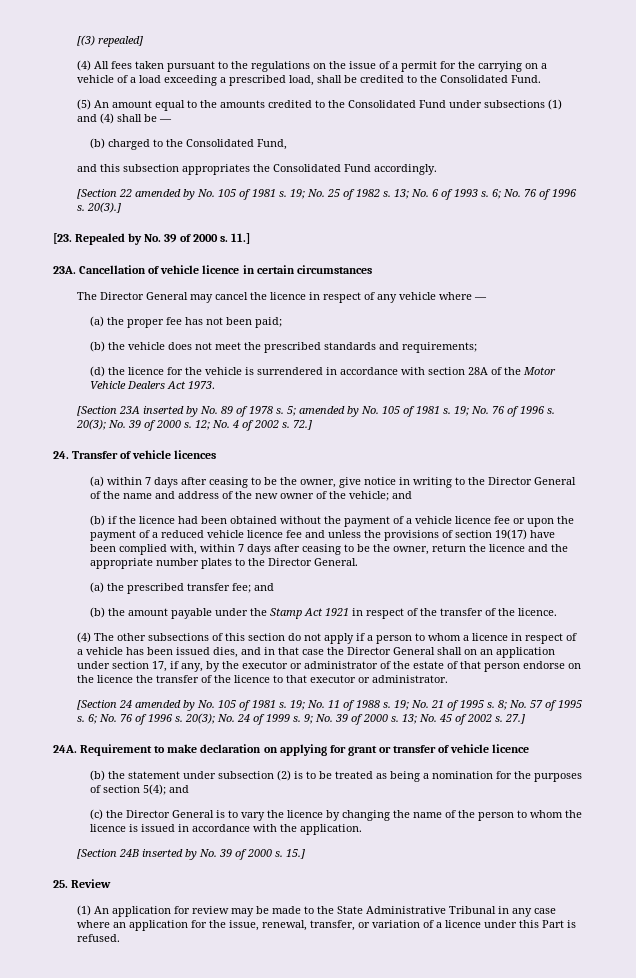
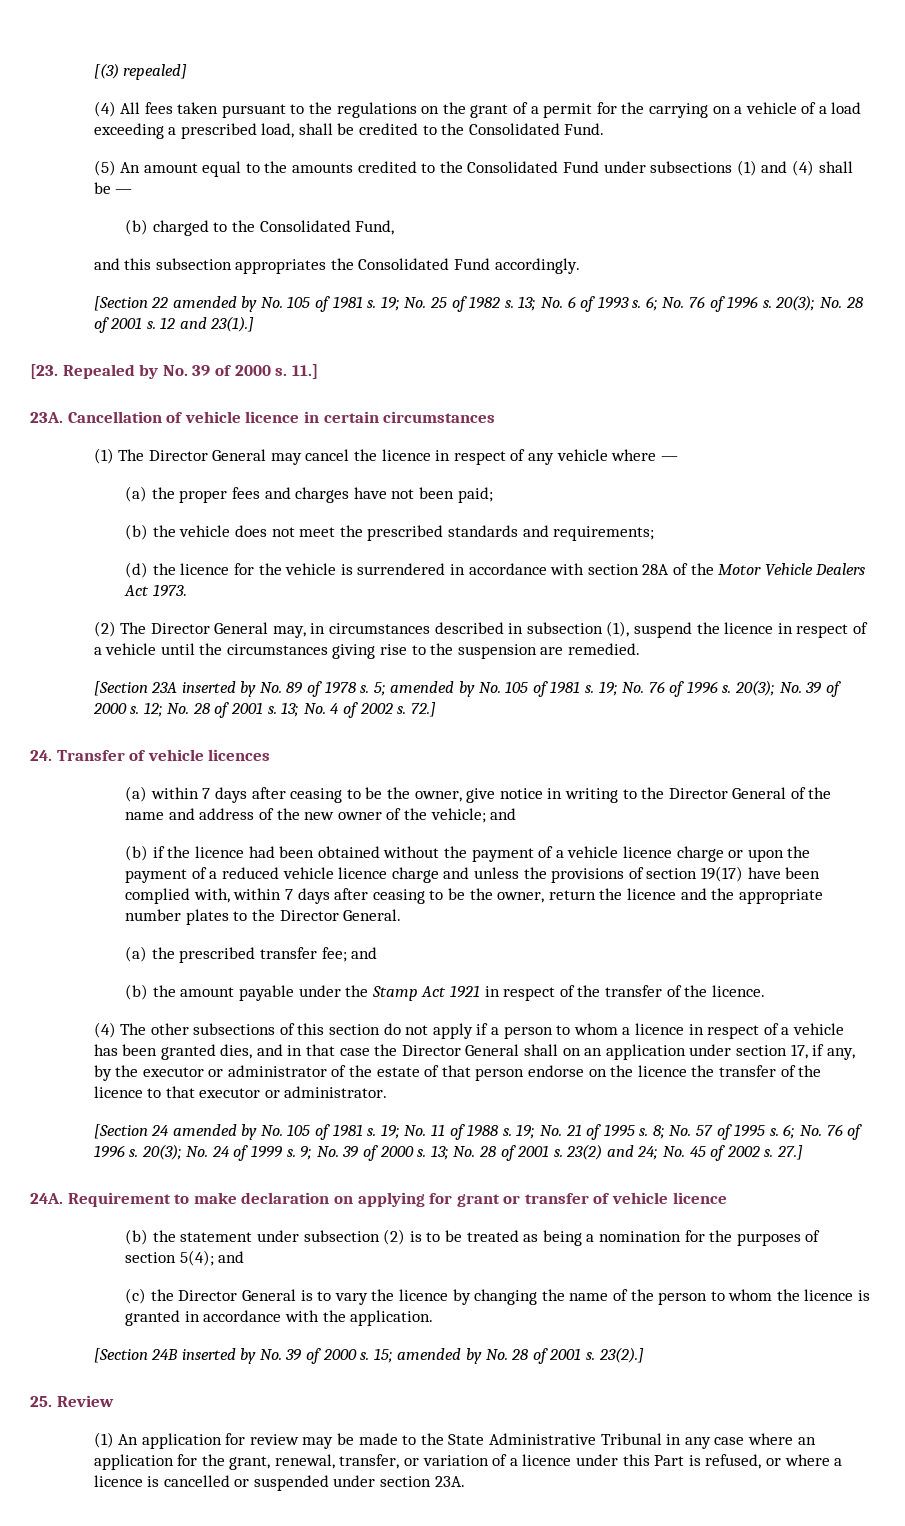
[349,61,377,69] issue -> [470,104,509,118] grant
[87,202,122,213] 20(3).] -> [775,295,863,311] [93,316,255,333] 20(3); No. 28 of 2001 s. 12 and 23(1).]
(372, 269) none -> [93,448,114,464] (1)
[165,317,203,325] fee has -> [232,487,387,503] fees and charges have
(215, 385) none -> [93,621,868,638] [93,643,640,659] // (2) The Director General may, in circumstances described in subsection (1), suspend the licence in respect of a vehicle until the circumstances giving rise to the suspension are remedied.
(231, 424) none -> [192,702,326,718] 28 of 2001 s. 13; No.
[493,516,510,524] fee -> [676,846,724,862] charge
[285,530,302,538] fee -> [391,867,439,883] charge
[176,647,211,655] issued -> [160,1044,216,1060] granted
(438, 718) none -> [478,1144,686,1161] 28 of 2001 s. 23(2) and 24; No.
[140,824,175,832] issued -> [125,1310,181,1326] granted
[286,849,306,859] 15.] -> [373,1347,644,1364] 15; amended by No. 28 of 2001 s. 23(2).]
[229,920,260,931] issue, -> [229,1456,271,1470] grant,
[77,934,121,942] refused. -> [705,1454,843,1469] [93,1475,465,1491] refused, or where a licence is cancelled or suspended under section 23A.

